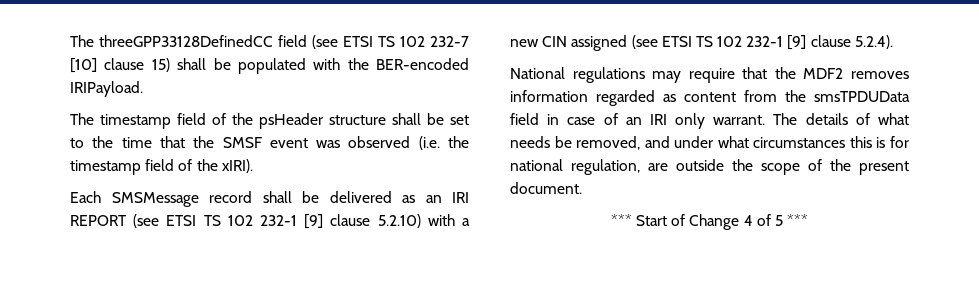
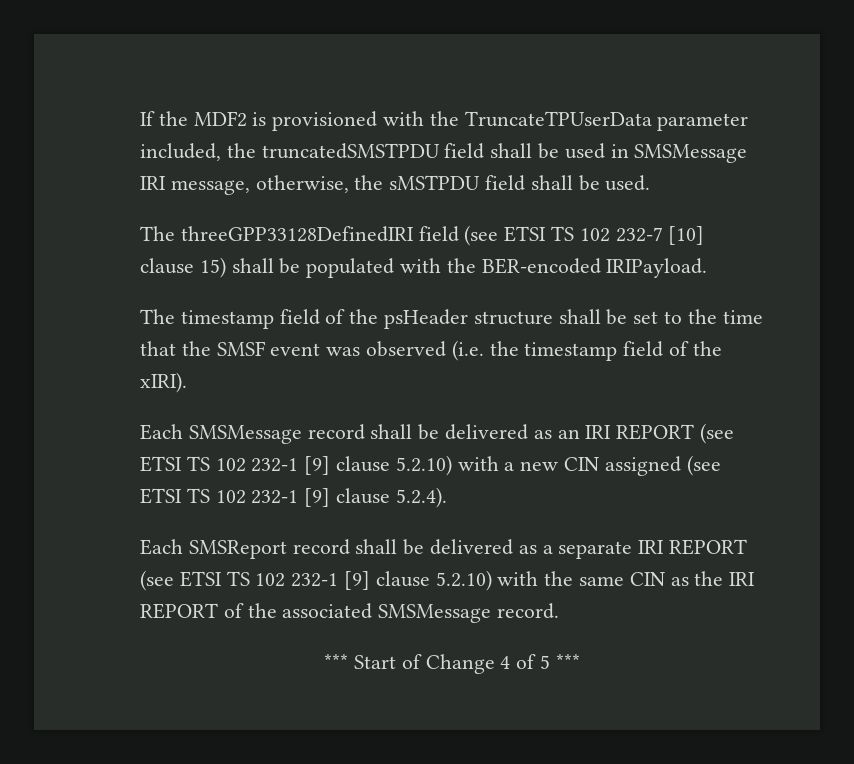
[70,35,273,47] The threeGPP33128DefinedCC -> [140,111,749,131] [140,143,748,163] [140,175,651,195] [140,226,414,242] If the MDF2 is provisioned with the TruncateTPUserData parameter included, the truncatedSMSTPDU field shall be used in SMSMessage IRI message, otherwise, the sMSTPDU field shall be used. // The threeGPP33128DefinedIRI
[510,67,909,83] [510,90,911,106] [510,113,909,129] [510,136,909,150] [510,159,909,175] [510,182,582,194] National regulations may require that the MDF2 removes information regarded as content from the smsTPDUData field in case of an IRI only warrant. The details of what needs be removed, and under what circumstances this is for national regulation, are outside the scope of the present document. -> [140,539,748,559] [140,570,756,591] [140,603,560,623] Each SMSReport record shall be delivered as a separate IRI REPORT (see ETSI TS 102 232-1 [9] clause 5.2.10) with the same CIN as the IRI REPORT of the associated SMSMessage record.

